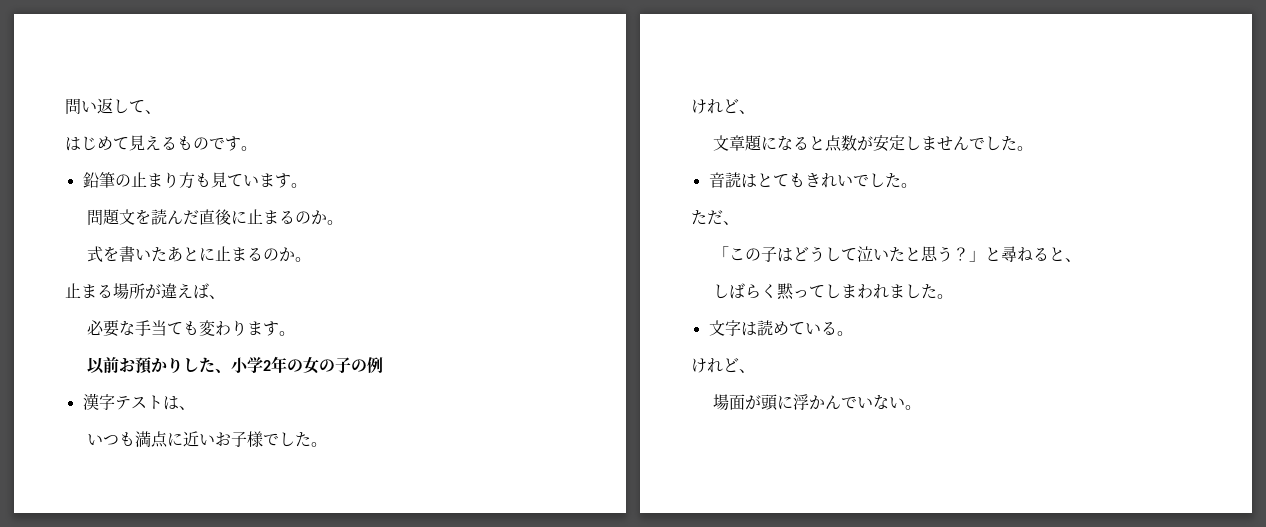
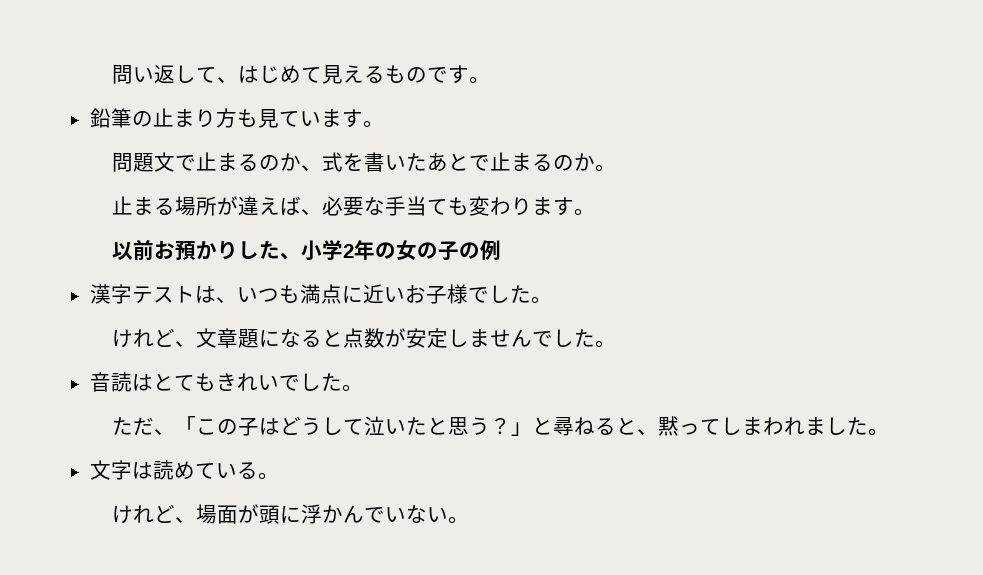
(161, 112) // -> (239, 80) none
[135,209,344,225] を読んだ直後に止まるのか。 // -> [175,152,323,171] で止まるのか、
[199,247,216,261] に -> [469,155,491,171] で
(225, 297) // -> (323, 212) none
(195, 408) // -> (237, 300) none
(755, 112) // -> (197, 344) none
(739, 223) // -> (176, 432) none
[713,283,778,299] // しばらく -> (659, 432) none
(755, 371) // -> (197, 520) none

